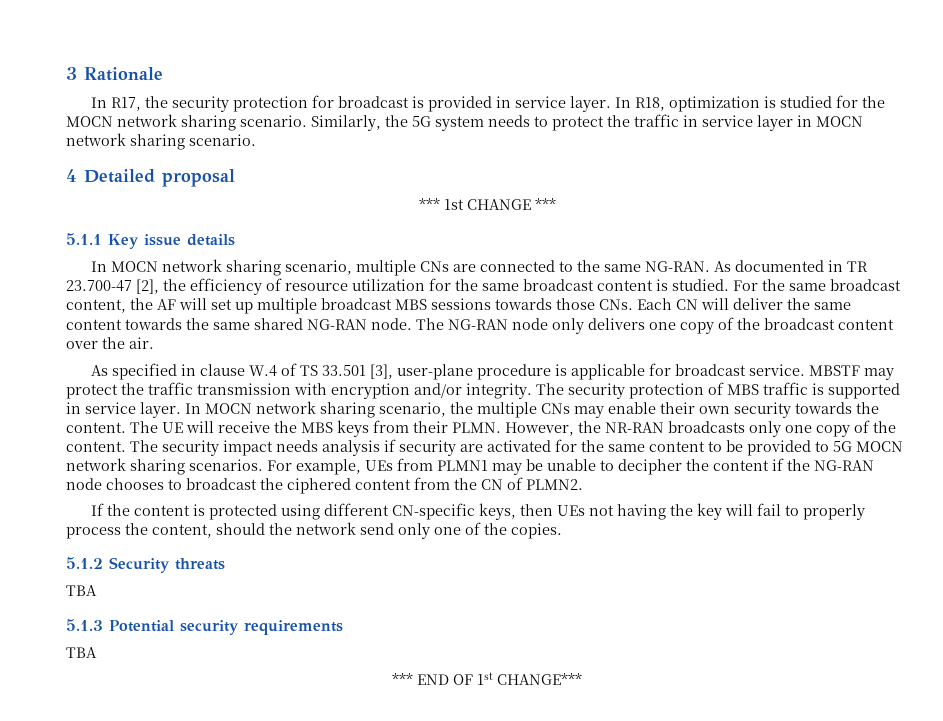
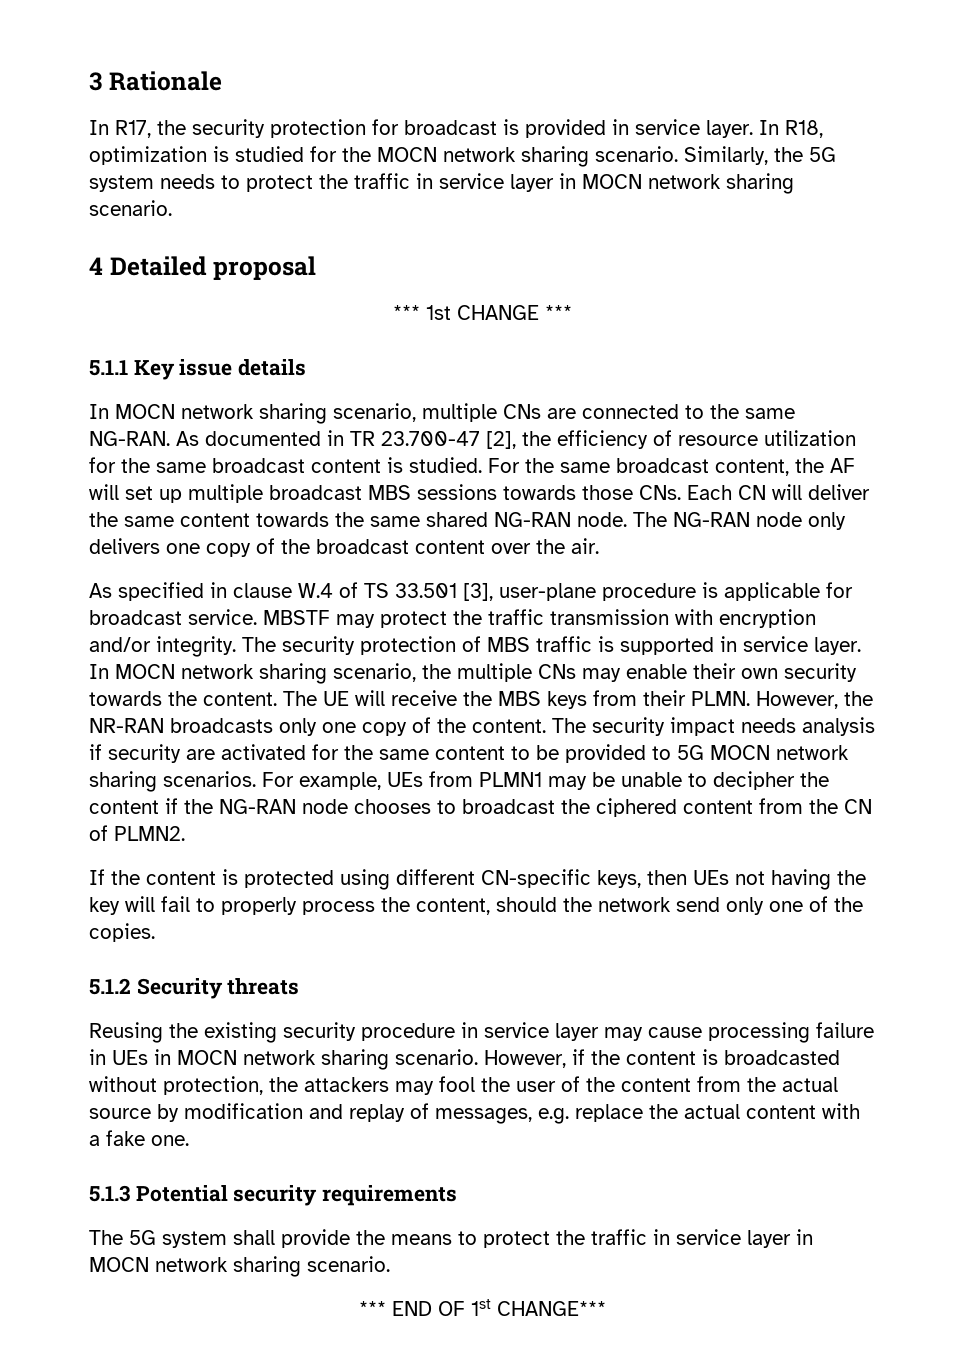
[66,585,97,596] [66,619,343,635] [66,647,97,658] TBA // 5.1.3 Potential security requirements // TBA -> [89,1022,874,1043] [89,1049,840,1070] [89,1076,838,1095] [89,1103,860,1124] [89,1130,189,1146] [89,1185,458,1206] [89,1229,813,1248] [89,1256,390,1277] Reusing the existing security procedure in service layer may cause processing failure in UEs in MOCN network sharing scenario. However, if the content is broadcasted without protection, the attackers may fool the user of the content from the actual source by modification and replay of messages, e.g. replace the actual content with a fake one. // 5.1.3 Potential security requirements // The 5G system shall provide the means to protect the traffic in service layer in MOCN network sharing scenario.

